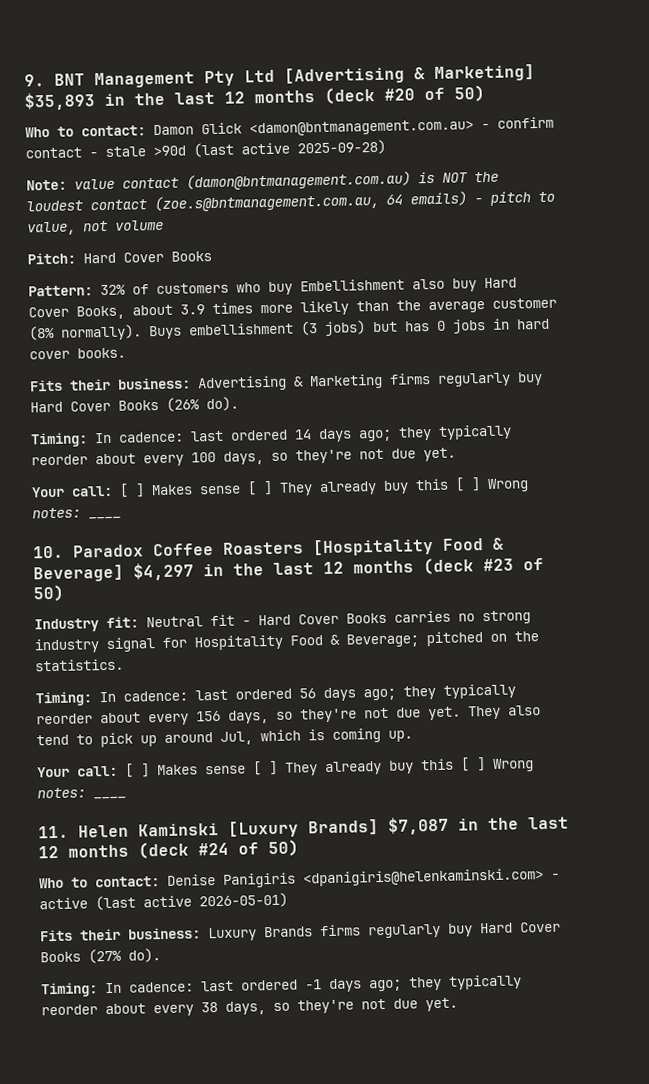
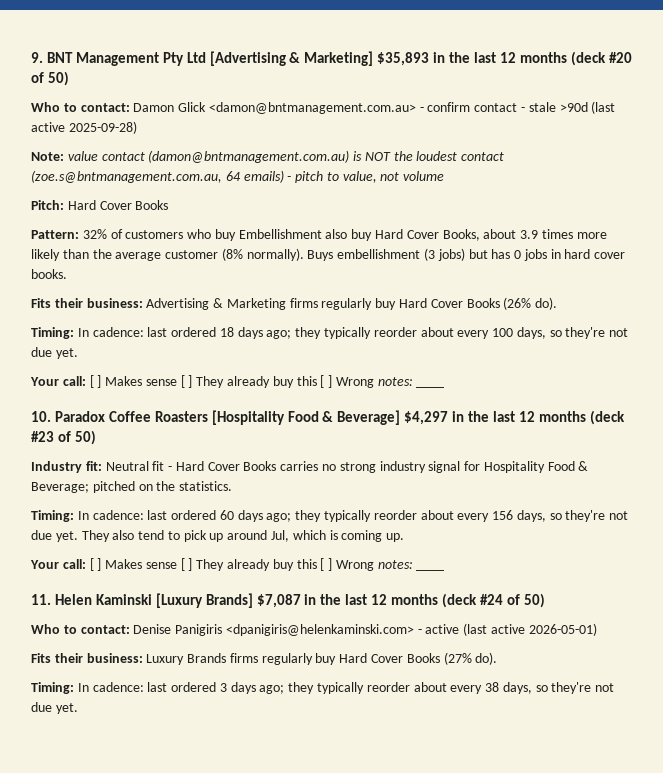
[294,429,312,440] 14 -> [219,327,234,337] 18
[299,688,316,699] 56 -> [219,510,234,520] 60
[305,979,322,990] -1 -> [219,683,227,692] 3

